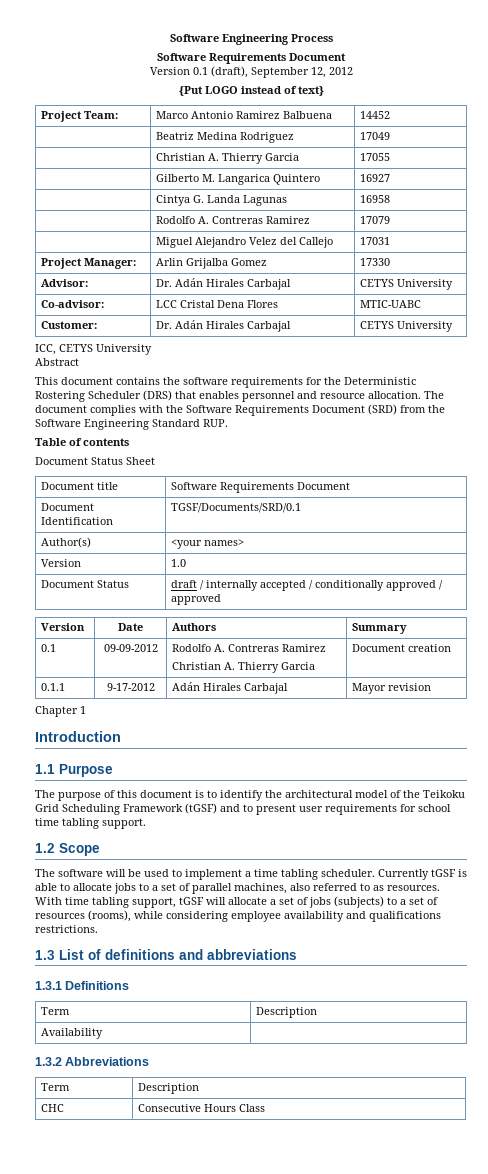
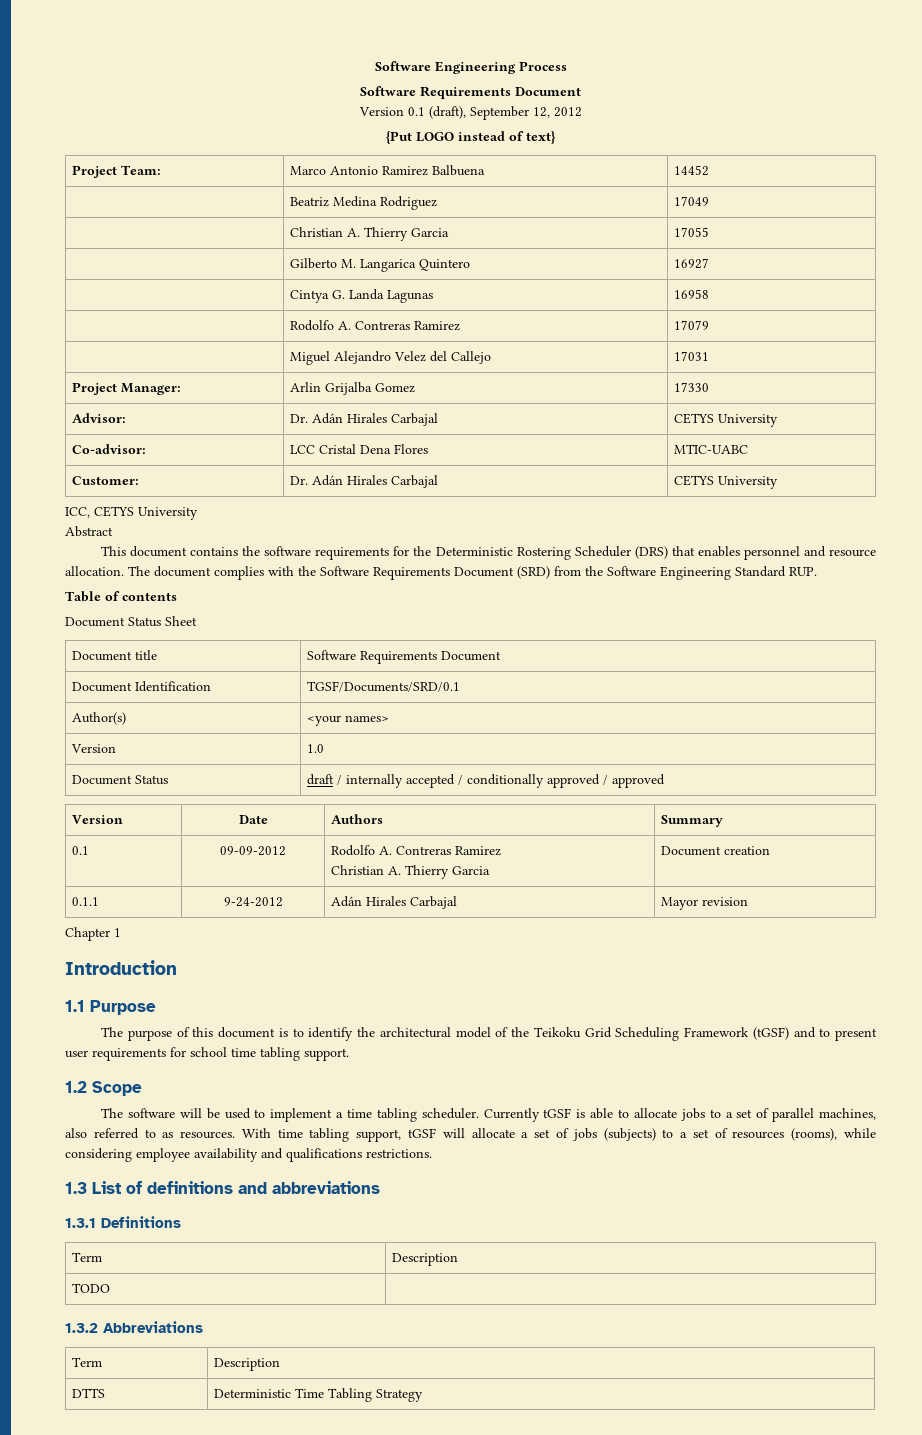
[106,683,155,691] 9-17-2012 -> [223,897,283,907] 9-24-2012
[41,1028,104,1039] Availability -> [72,1283,111,1293] TODO
[41,1104,65,1112] [138,1104,266,1112] CHC | Consecutive Hours Class -> [72,1388,106,1398] [214,1388,424,1402] DTTS | Deterministic Time Tabling Strategy

